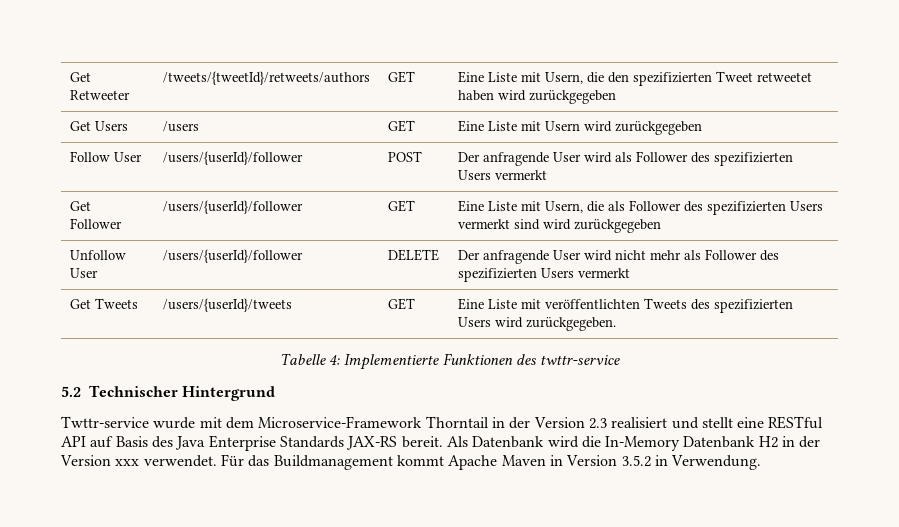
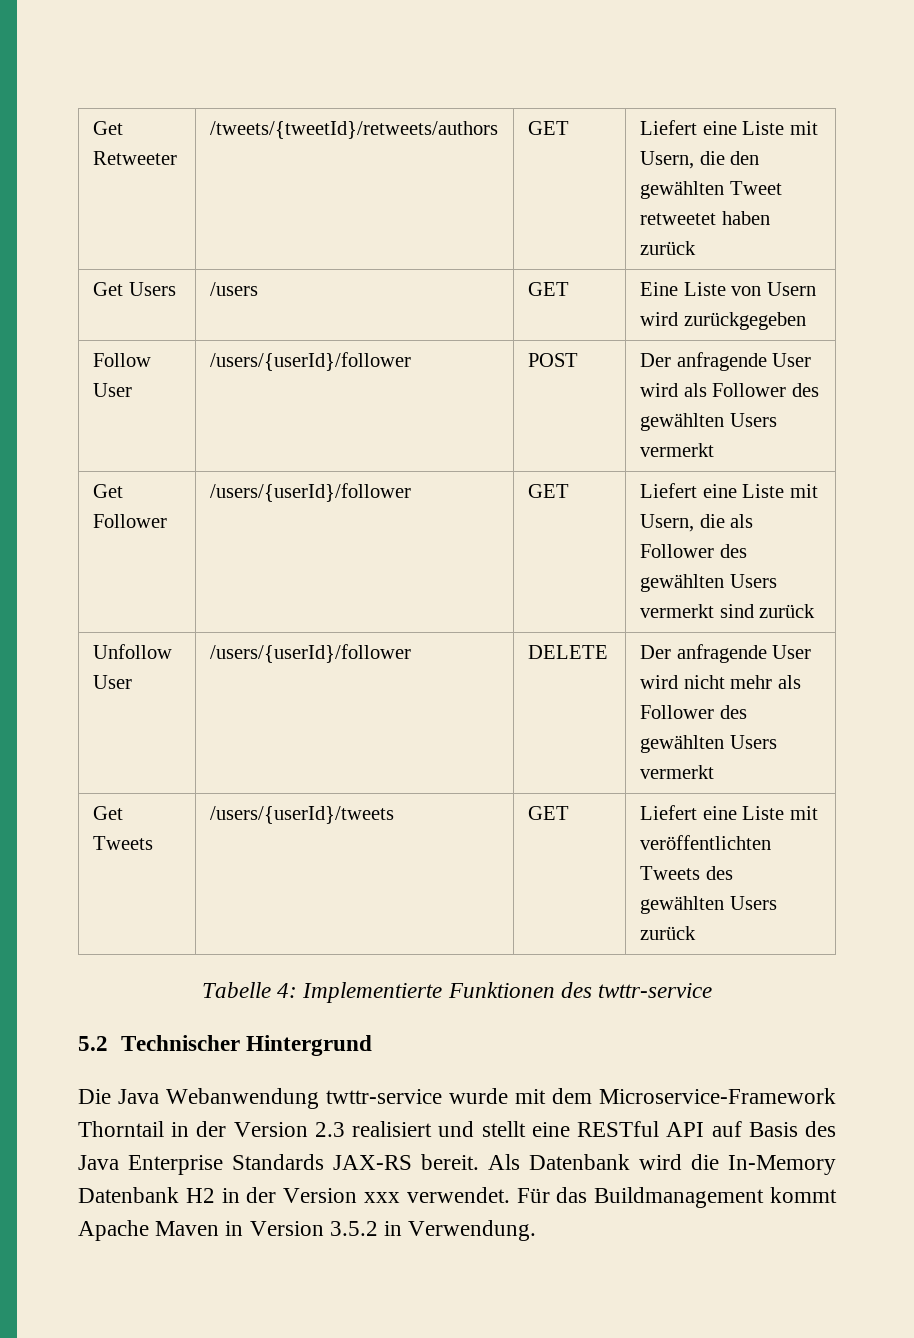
[458,71,485,83] Eine -> [640,120,737,135] Liefert eine
[633,72,713,86] spezifizierten -> [640,181,725,199] gewählten
[498,90,617,104] wird zurückgegeben -> [640,241,697,255] zurück
[521,121,542,131] mit -> [731,286,762,296] von
[714,152,794,166] spezifizierten -> [640,413,725,431] gewählten
[458,200,485,212] Eine -> [640,483,737,498] Liefert eine
[707,201,787,215] spezifizierten -> [640,574,725,592] gewählten
[543,219,662,233] wird zurückgegeben -> [759,604,816,618] zurück
[458,268,538,282] spezifizierten -> [640,735,725,753] gewählten
[458,298,485,310] Eine -> [640,805,737,820] Liefert eine
[714,299,794,313] [458,317,617,331] spezifizierten Users wird zurückgegeben. -> [640,896,777,914] [640,926,697,940] gewählten Users zurück
[61,416,149,428] Twttr-service -> [78,1088,442,1109] Die Java Webanwendung twttr-service

